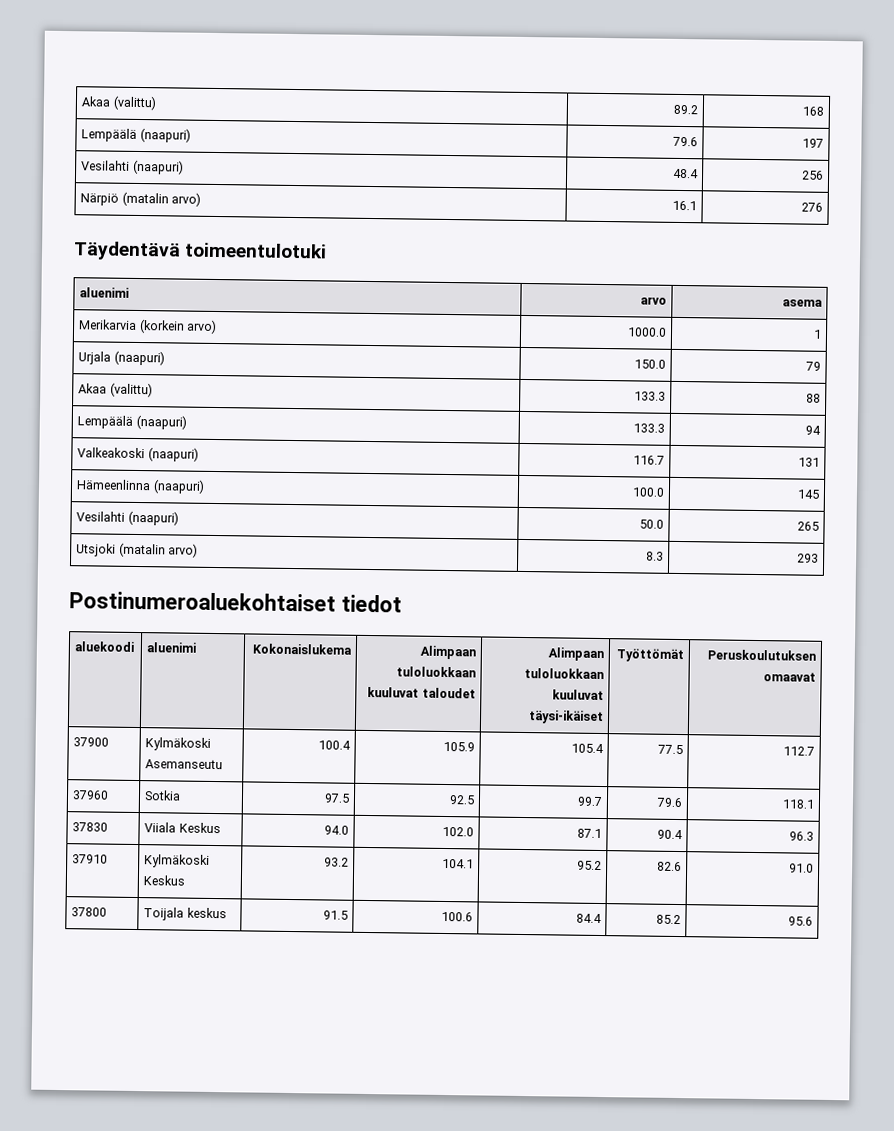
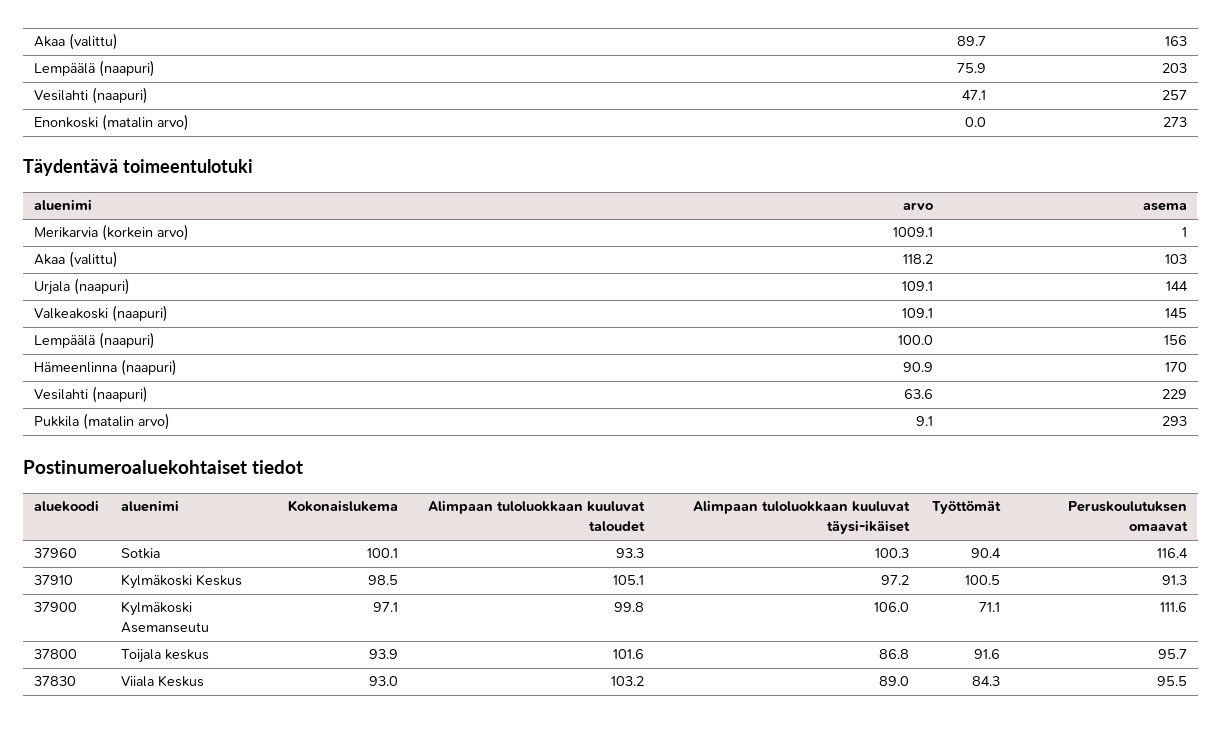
[81,95,157,111] [672,104,698,115] [801,106,824,116] [81,127,191,143] [671,136,698,147] [801,138,824,148] [81,159,184,175] [672,168,699,179] [801,170,824,180] [80,191,202,207] [671,200,697,211] [800,202,823,212] Akaa (valittu) | 89.2 | 168 // Lempäälä (naapuri) | 79.6 | 197 // Vesilahti (naapuri) | 48.4 | 256 // Närpiö (matalin arvo) | 16.1 | 276 -> [33,33,118,50] [957,36,987,46] [1165,36,1188,46] [33,60,155,77] [957,63,987,73] [1162,63,1188,73] [33,87,148,104] [962,90,987,100] [1162,90,1188,100] [33,114,189,131] [965,117,987,127] [1163,117,1188,127] Akaa (valittu) | 89.7 | 163 // Lempäälä (naapuri) | 75.9 | 203 // Vesilahti (naapuri) | 47.1 | 257 // Enonkoski (matalin arvo) | 0.0 | 273
[626,327,667,337] 1000.0 -> [893,227,934,237] 1009.1
[78,350,165,366] [633,359,666,369] [804,361,821,371] [78,382,153,398] [633,391,666,401] [805,393,821,403] [77,414,187,430] [632,423,665,433] [804,425,821,435] [77,447,199,462] [632,455,665,465] [797,457,820,467] Urjala (naapuri) | 150.0 | 79 // Akaa (valittu) | 133.3 | 88 // Lempäälä (naapuri) | 133.3 | 94 // Valkeakoski (naapuri) | 116.7 | 131 -> [33,251,118,268] [903,254,934,264] [1165,254,1188,264] [33,278,130,295] [902,281,934,291] [1166,281,1189,291] [33,305,168,322] [902,308,934,318] [1165,308,1188,318] [33,332,155,349] [898,335,934,345] [1164,335,1188,345] Akaa (valittu) | 118.2 | 103 // Urjala (naapuri) | 109.1 | 144 // Valkeakoski (naapuri) | 109.1 | 145 // Lempäälä (naapuri) | 100.0 | 156
[631,487,665,497] [796,489,820,499] [76,510,179,526] [638,519,664,529] [796,521,819,531] [76,542,199,558] [645,551,664,561] 100.0 | 145 // Vesilahti (naapuri) | 50.0 | 265 // Utsjoki (matalin arvo) | 8.3 -> [903,362,934,372] [1165,362,1188,372] [33,386,148,403] [904,389,934,399] [1162,389,1188,399] [33,413,170,430] [916,416,934,426] 90.9 | 170 // Vesilahti (naapuri) | 63.6 | 229 // Pukkila (matalin arvo) | 9.1
[73,737,110,747] [145,737,212,751] [145,759,224,770] [317,740,351,750] [442,741,475,752] [570,743,604,754] [656,744,683,755] [782,746,815,756] [72,790,110,800] [144,790,182,801] [323,793,350,803] [448,795,475,805] [576,796,603,807] [655,797,683,808] [781,799,815,809] [72,822,109,832] [144,822,221,834] [323,825,349,835] [441,826,474,837] [576,828,602,839] [656,829,683,840] [788,831,814,841] [72,854,109,864] [144,854,211,868] [143,875,186,886] [323,857,349,867] [441,858,474,869] [576,860,602,871] [656,861,682,872] [788,863,814,873] [71,907,108,917] [143,907,227,921] [322,910,348,920] [440,911,473,922] [575,913,602,924] [655,914,681,925] [787,916,813,926] 37900 | Kylmäkoski Asemanseutu | 100.4 | 105.9 | 105.4 | 77.5 | 112.7 // 37960 | Sotkia | 97.5 | 92.5 | 99.7 | 79.6 | 118.1 // 37830 | Viiala Keskus | 94.0 | 102.0 | 87.1 | 90.4 | 96.3 // 37910 | Kylmäkoski Keskus | 93.2 | 104.1 | 95.2 | 82.6 | 91.0 // 37800 | Toijala keskus | 91.5 | 100.6 | 84.4 | 85.2 | 95.6 -> [33,548,77,558] [120,548,160,559] [367,548,399,558] [616,548,645,558] [875,548,910,558] [971,548,1002,558] [1157,548,1189,558] [33,575,73,585] [120,574,242,589] [368,575,399,585] [613,575,645,585] [881,575,910,585] [965,575,1001,585] [1162,575,1188,585] [33,602,77,612] [120,601,192,616] [120,622,209,633] [373,602,399,612] [614,602,645,612] [874,602,910,612] [979,602,1001,612] [1160,602,1188,612] [33,649,77,659] [120,649,209,663] [369,649,399,659] [613,649,645,659] [879,649,910,659] [974,649,1001,659] [1158,649,1188,659] [33,676,76,686] [120,675,204,687] [369,676,399,686] [611,676,645,686] [879,676,910,686] [972,676,1001,686] [1157,676,1188,686] 37960 | Sotkia | 100.1 | 93.3 | 100.3 | 90.4 | 116.4 // 37910 | Kylmäkoski Keskus | 98.5 | 105.1 | 97.2 | 100.5 | 91.3 // 37900 | Kylmäkoski Asemanseutu | 97.1 | 99.8 | 106.0 | 71.1 | 111.6 // 37800 | Toijala keskus | 93.9 | 101.6 | 86.8 | 91.6 | 95.7 // 37830 | Viiala Keskus | 93.0 | 103.2 | 89.0 | 84.3 | 95.5

